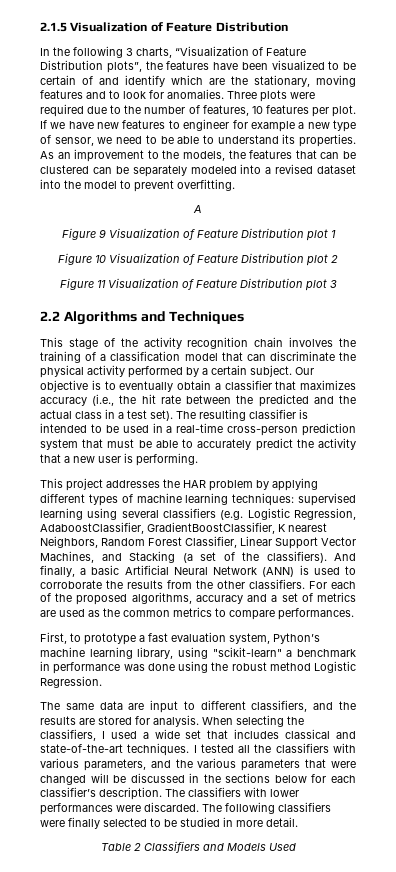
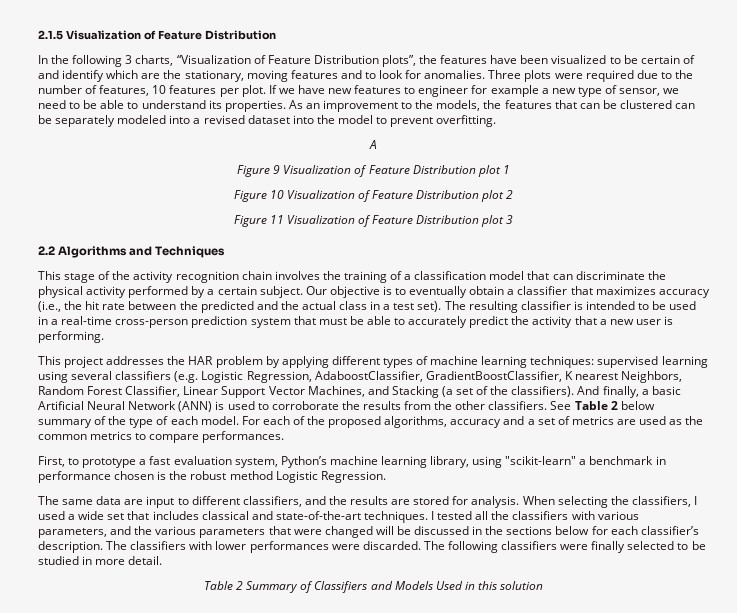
(305, 584) none -> [550,401,655,410] [38,416,239,428] See Table 2 below summary of the type of each model.
[123,661,208,673] was done using -> [114,471,167,480] chosen is
(141, 847) none -> [246,581,314,593] Summary of
(296, 847) none -> [464,581,544,590] in this solution

